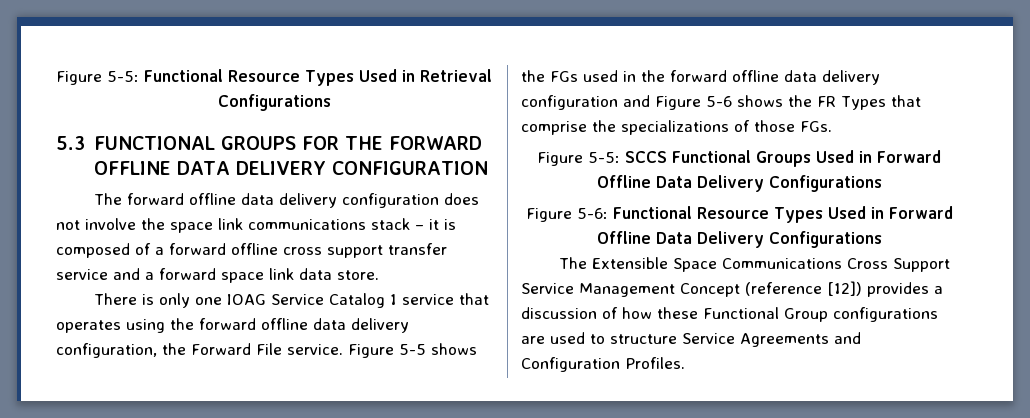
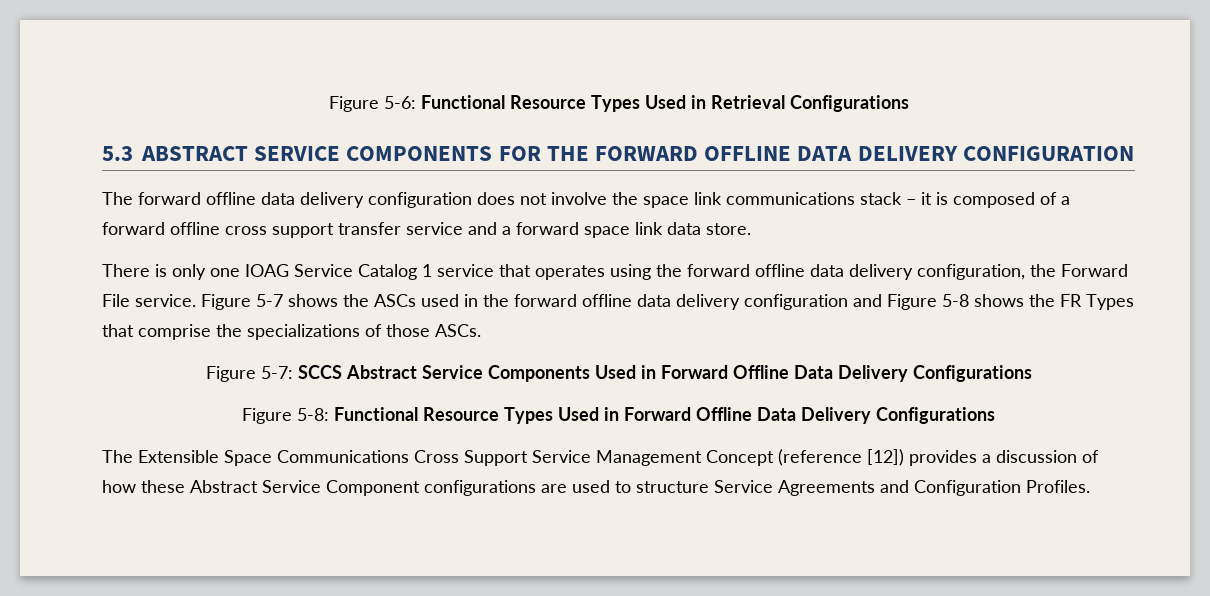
[56,71,140,85] Figure 5-5: -> [328,96,416,112] Figure 5-6:
[93,136,296,150] FUNCTIONAL GROUPS -> [141,146,493,161] ABSTRACT SERVICE COMPONENTS
[399,343,477,355] [521,70,578,82] 5-5 shows the FGs -> [256,294,416,307] 5-7 shows the ASCs
[706,96,732,107] 5-6 -> [942,294,969,307] 5-8
[800,121,832,132] [537,150,811,167] FGs. // Figure 5-5: SCCS Functional Groups -> [435,324,481,337] [205,365,590,382] ASCs. // Figure 5-7: SCCS Abstract Service Components
[576,208,608,219] 5-6: -> [297,408,329,421] 5-8:
[703,307,828,322] Functional Group -> [190,480,420,496] Abstract Service Component

